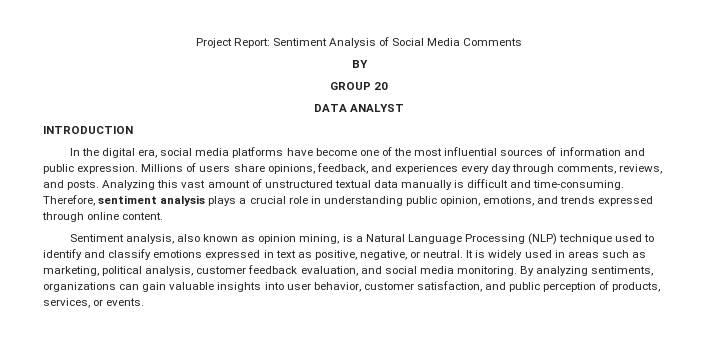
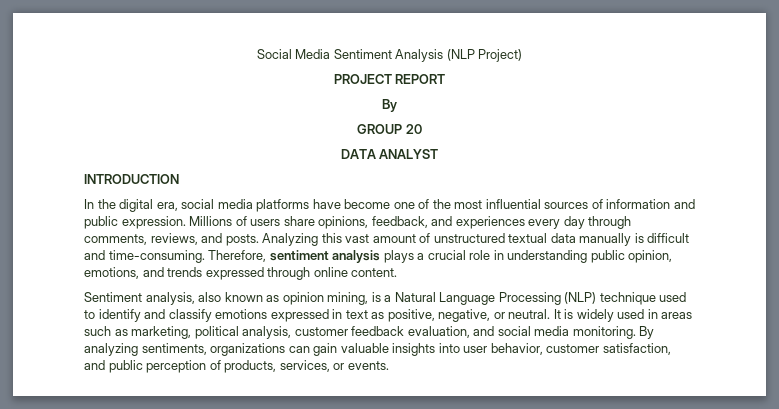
[195,37,523,48] [351,60,368,68] Project Report: Sentiment Analysis of Social Media Comments // BY -> [256,49,523,62] [333,74,446,84] [382,99,397,112] Social Media Sentiment Analysis (NLP Project) // PROJECT REPORT // By

